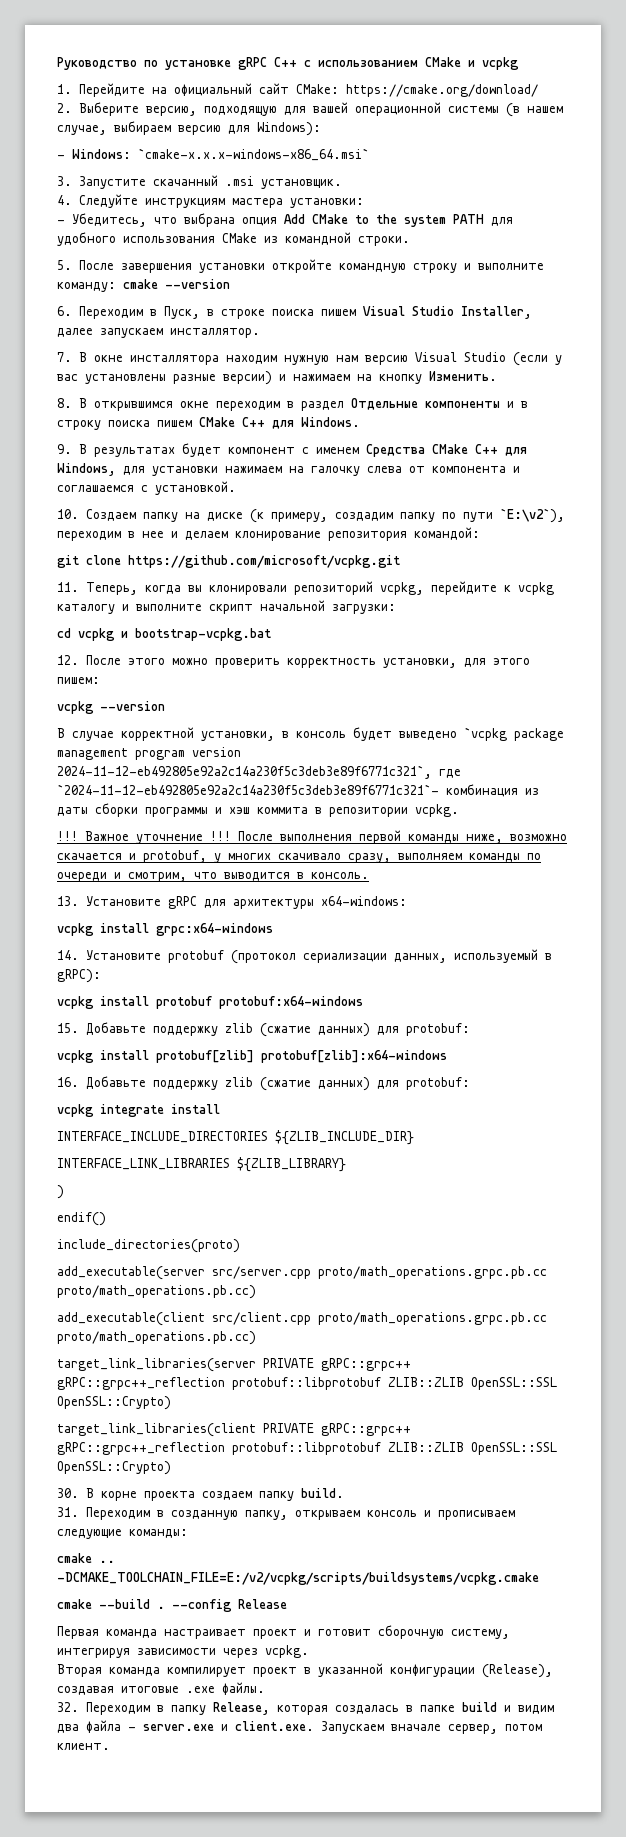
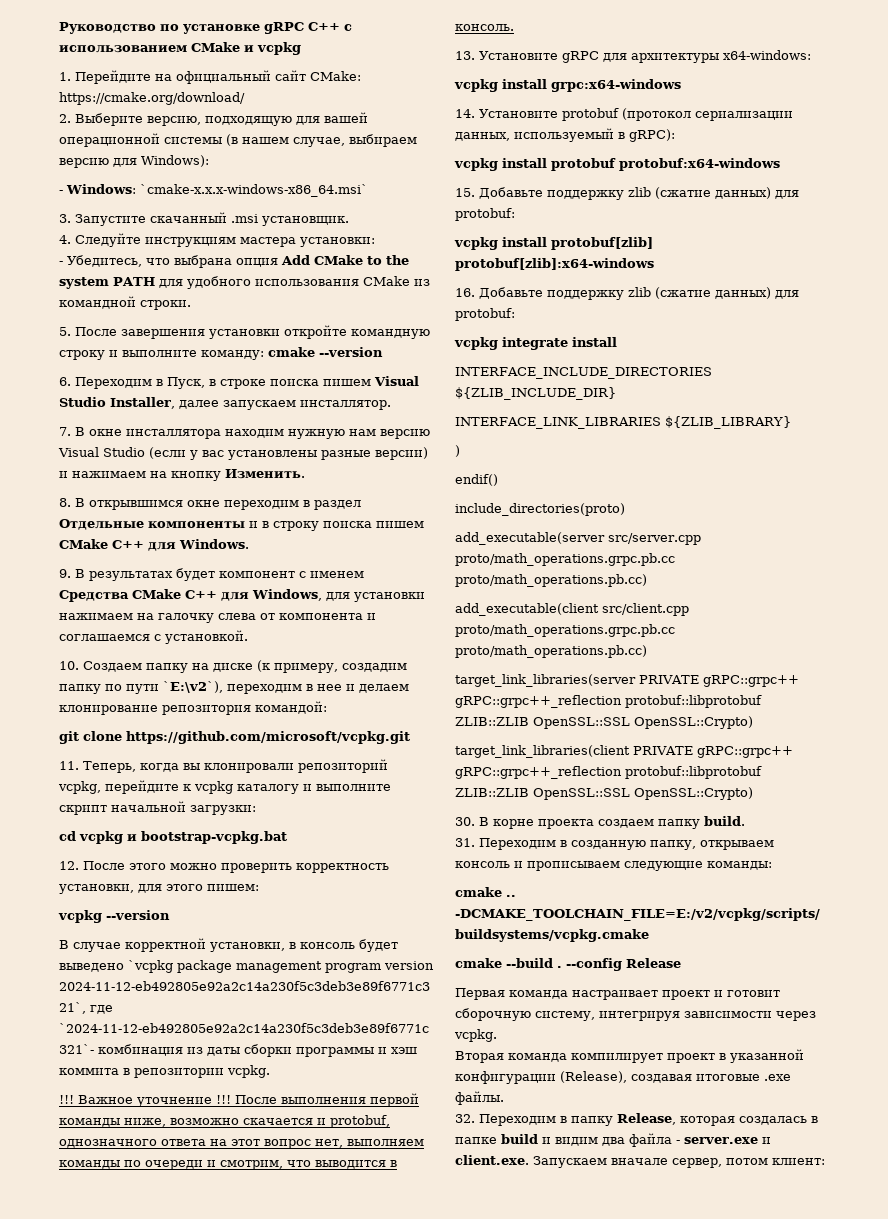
[214,853,391,863] у многих скачивало сразу, -> [59,1139,343,1149] однозначного ответа на этот вопрос нет,
[57,1743,110,1751] клиент. -> [772,1158,825,1165] клиент:

